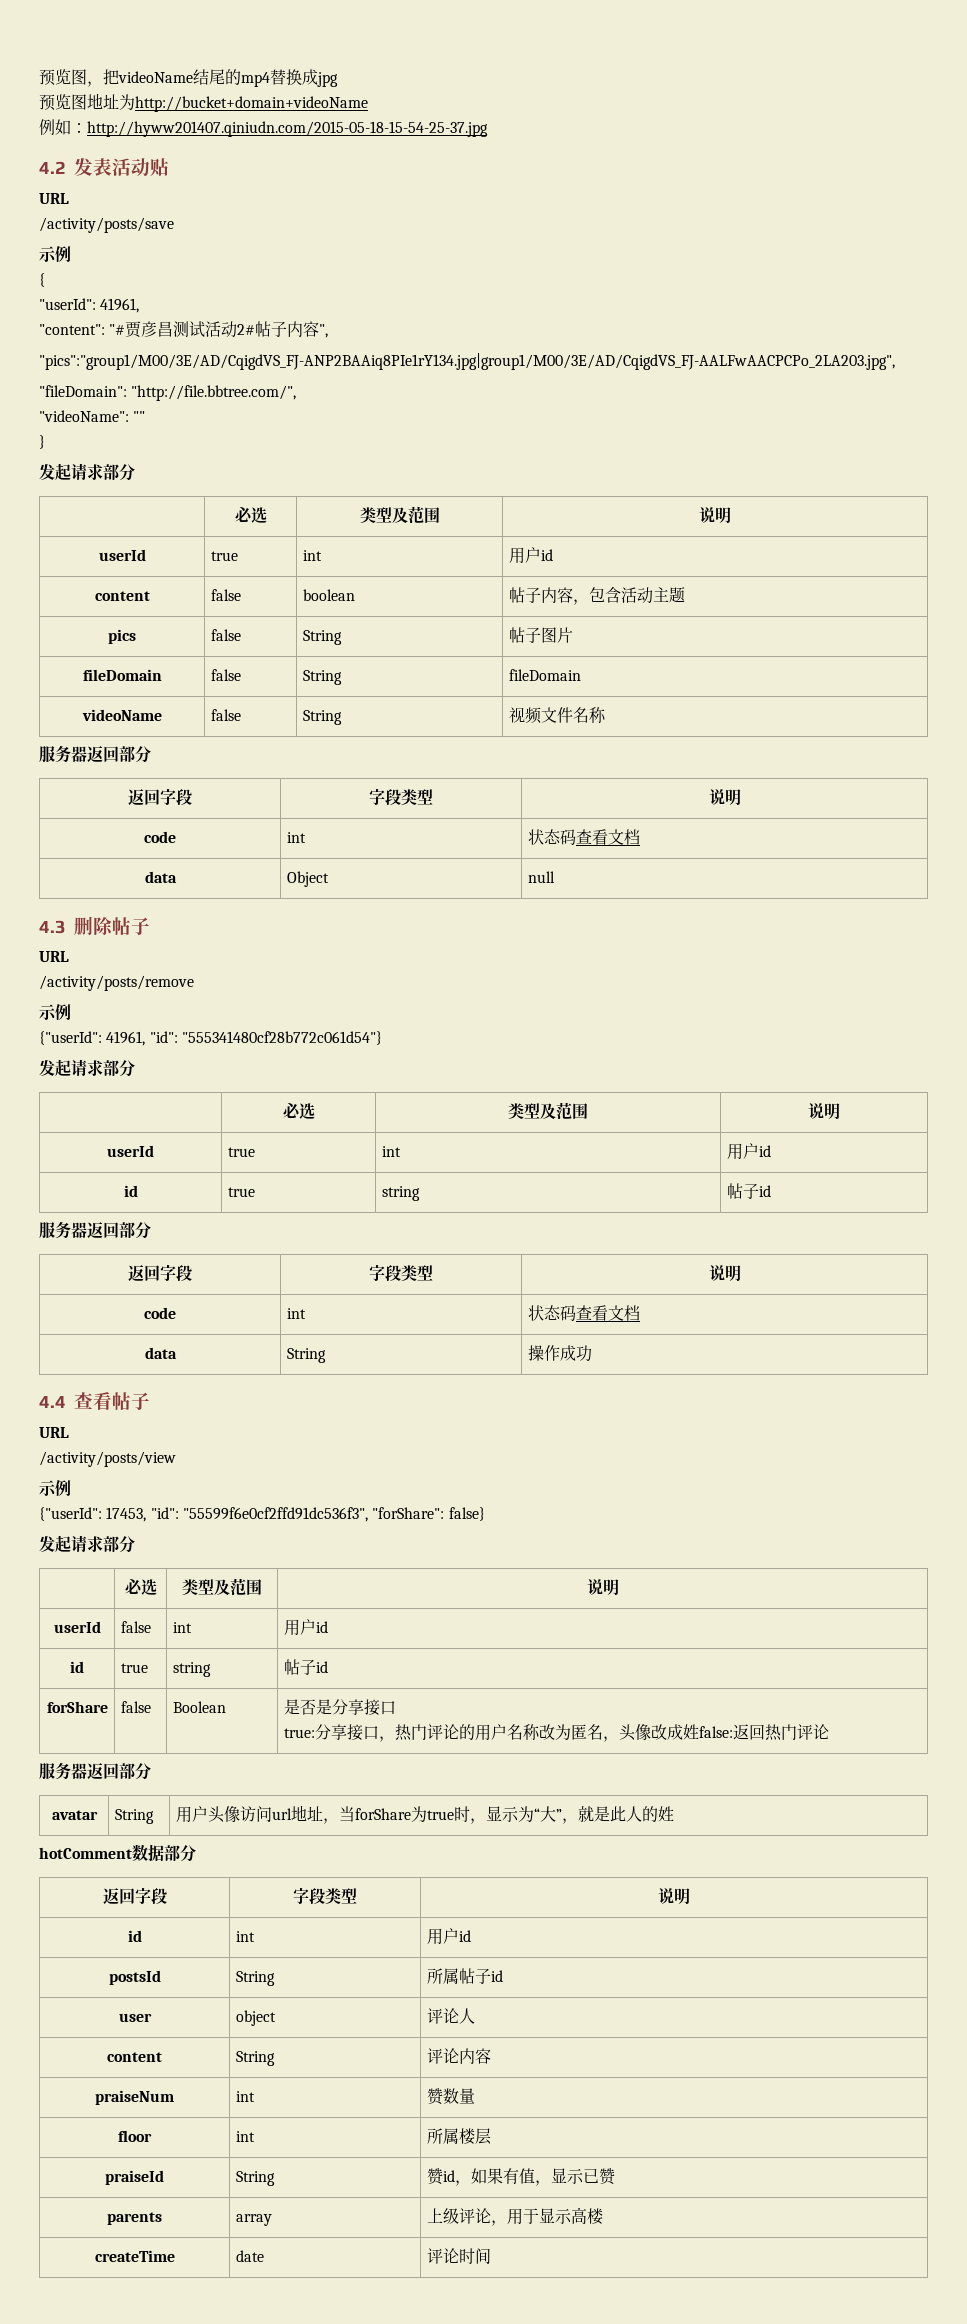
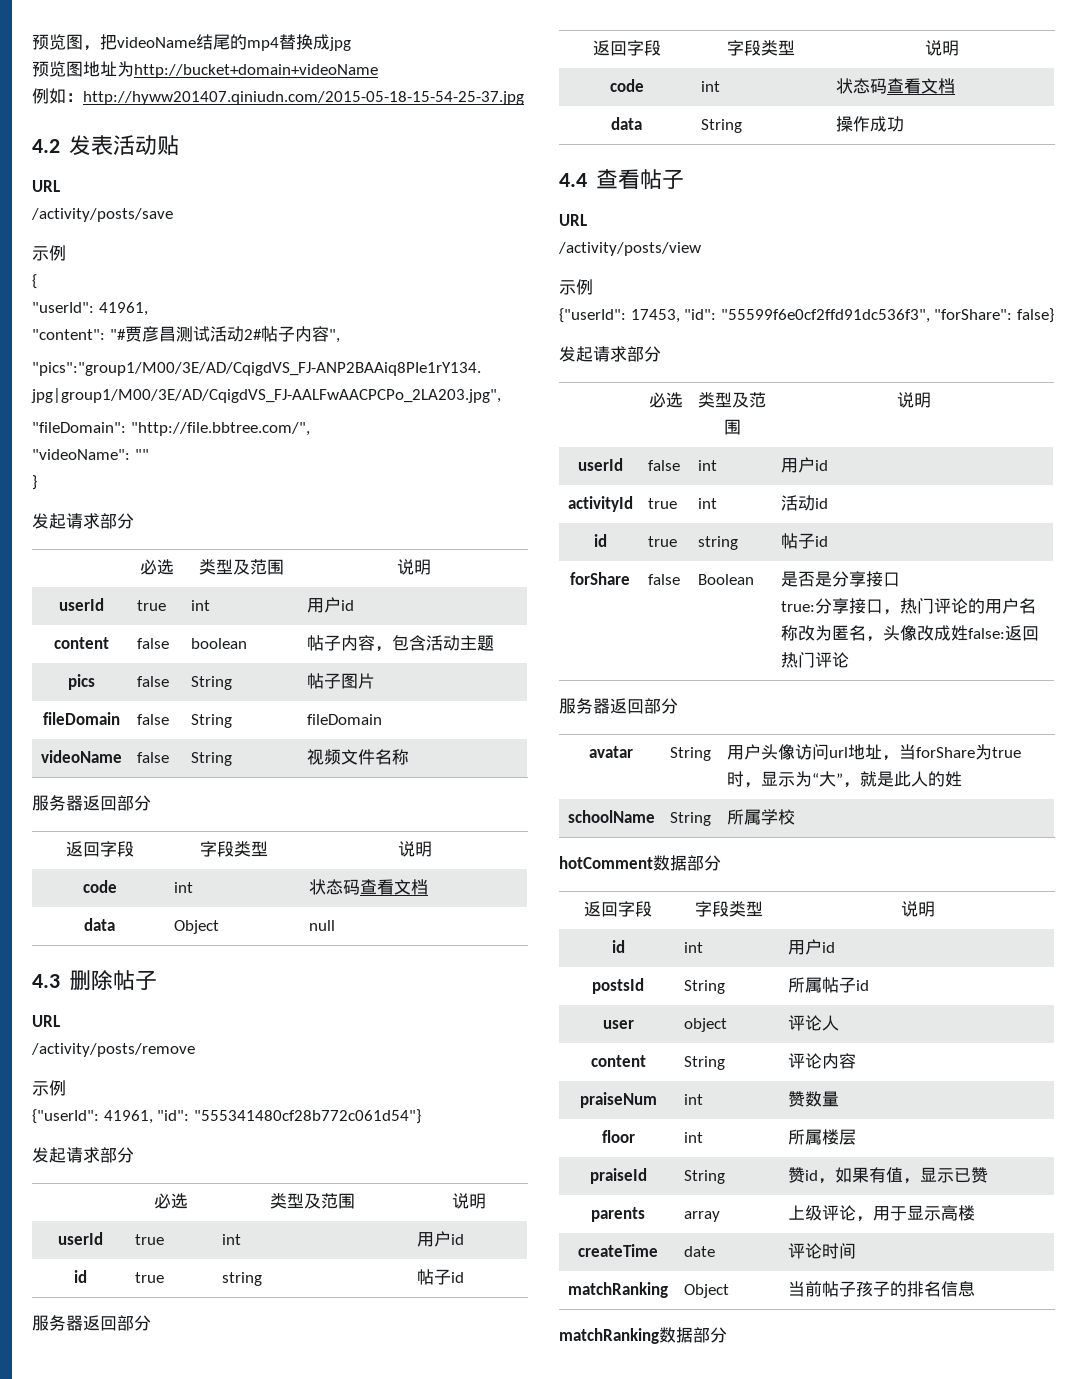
(328, 1627) none -> [567,496,633,512] [647,498,677,509] [697,498,717,509] [780,495,828,511] // activityId | true | int | 活动id
(674, 1814) none -> [567,810,655,823] [669,812,711,826] [726,809,795,825] // schoolName | String | 所属学校
(491, 2256) none -> [568,1282,668,1298] [683,1284,729,1298] [787,1281,975,1297] [559,1327,727,1344] // matchRanking | Object | 当前帖子孩子的排名信息 // matchRanking数据部分

